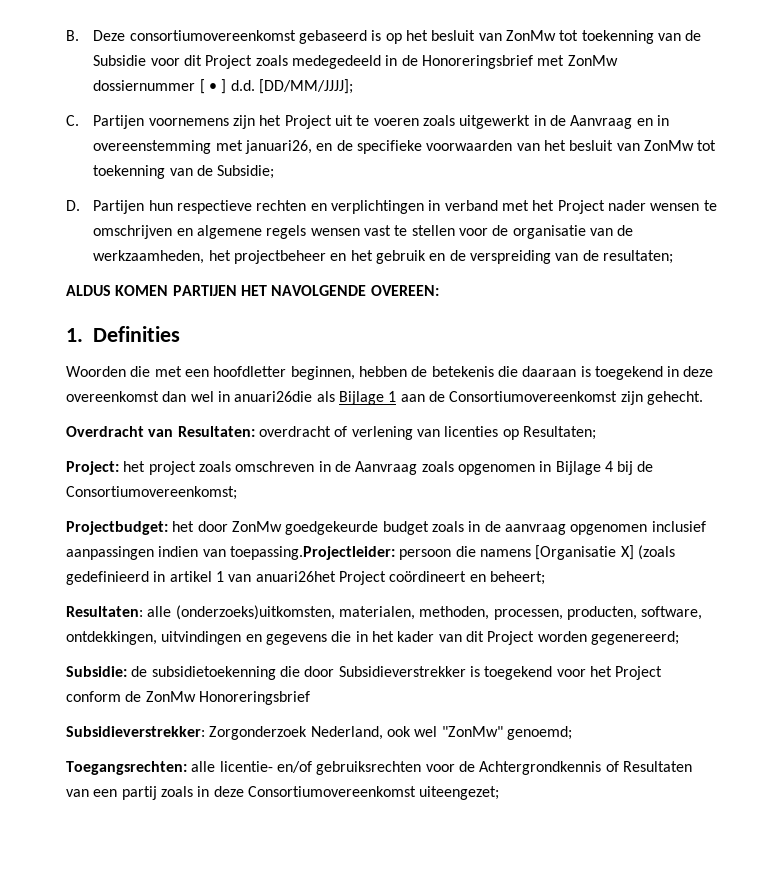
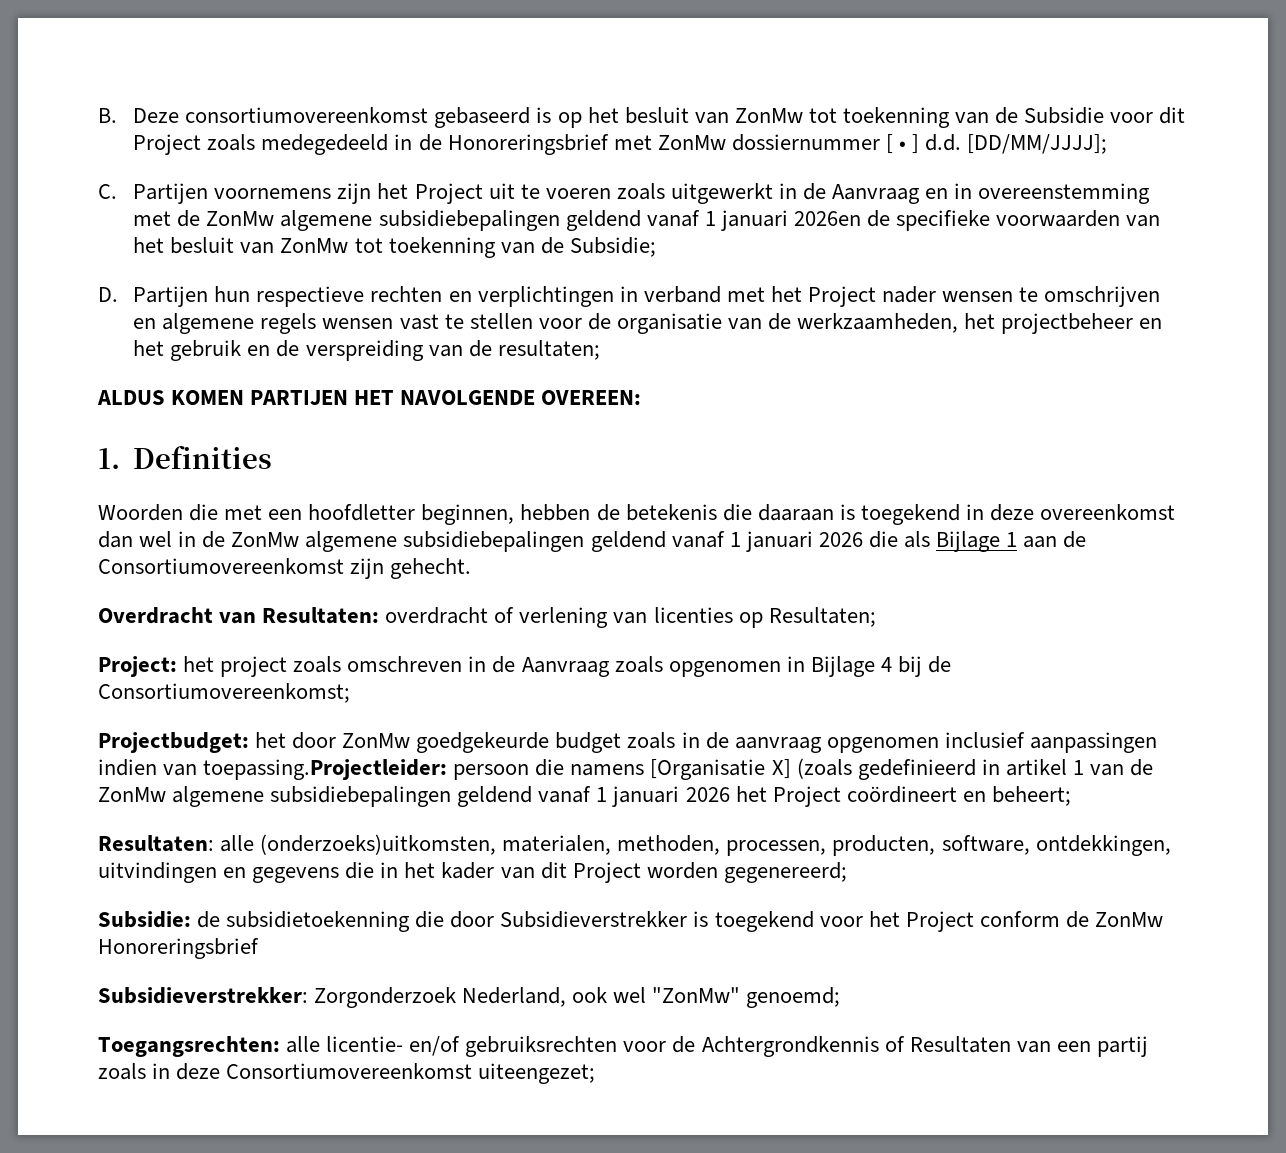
[245,140,333,154] januari26, en -> [177,210,861,231] de ZonMw algemene subsidiebepalingen geldend vanaf 1 januari 2026en
[234,391,313,402] anuari26die -> [202,531,898,552] de ZonMw algemene subsidiebepalingen geldend vanaf 1 januari 2026 die
[255,571,336,582] anuari26het -> [1130,759,1154,776] [98,786,767,807] de ZonMw algemene subsidiebepalingen geldend vanaf 1 januari 2026 het

